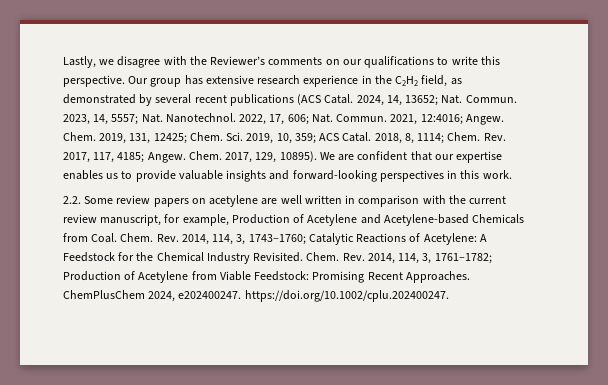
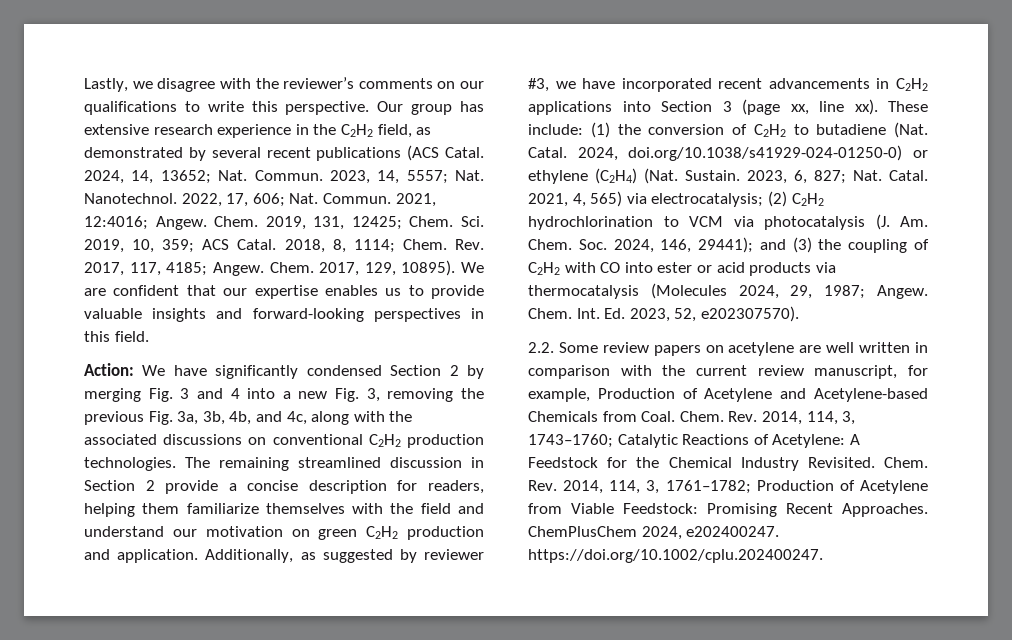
[210,56,266,65] Reviewer’s -> [283,77,355,89] reviewer’s
[482,170,512,179] work. -> [114,331,149,342] [84,363,484,379] [84,388,484,402] [84,411,413,425] [84,434,484,448] [84,457,484,471] [84,480,484,494] [84,503,484,517] [84,526,484,540] [84,549,484,563] [528,78,928,92] [528,99,928,115] [528,122,928,138] [528,145,928,161] [528,168,928,184] [528,191,824,207] [528,214,928,230] [528,237,929,253] [528,262,836,276] [528,283,928,299] [528,306,799,322] field. // Action: We have significantly condensed Section 2 by merging Fig. 3 and 4 into a new Fig. 3, removing the previous Fig. 3a, 3b, 4b, and 4c, along with the associated discussions on conventional C2H2 production technologies. The remaining streamlined discussion in Section 2 provide a concise description for readers, helping them familiarize themselves with the field and understand our motivation on green C2H2 production and application. Additionally, as suggested by reviewer #3, we have incorporated recent advancements in C2H2 applications into Section 3 (page xx, line xx). These include: (1) the conversion of C2H2 to butadiene (Nat. Catal. 2024, doi.org/10.1038/s41929-024-01250-0) or ethylene (C2H4) (Nat. Sustain. 2023, 6, 827; Nat. Catal. 2021, 4, 565) via electrocatalysis; (2) C2H2 hydrochlorination to VCM via photocatalysis (J. Am. Chem. Soc. 2024, 146, 29441); and (3) the coupling of C2H2 with CO into ester or acid products via thermocatalysis (Molecules 2024, 29, 1987; Angew. Chem. Int. Ed. 2023, 52, e202307570).

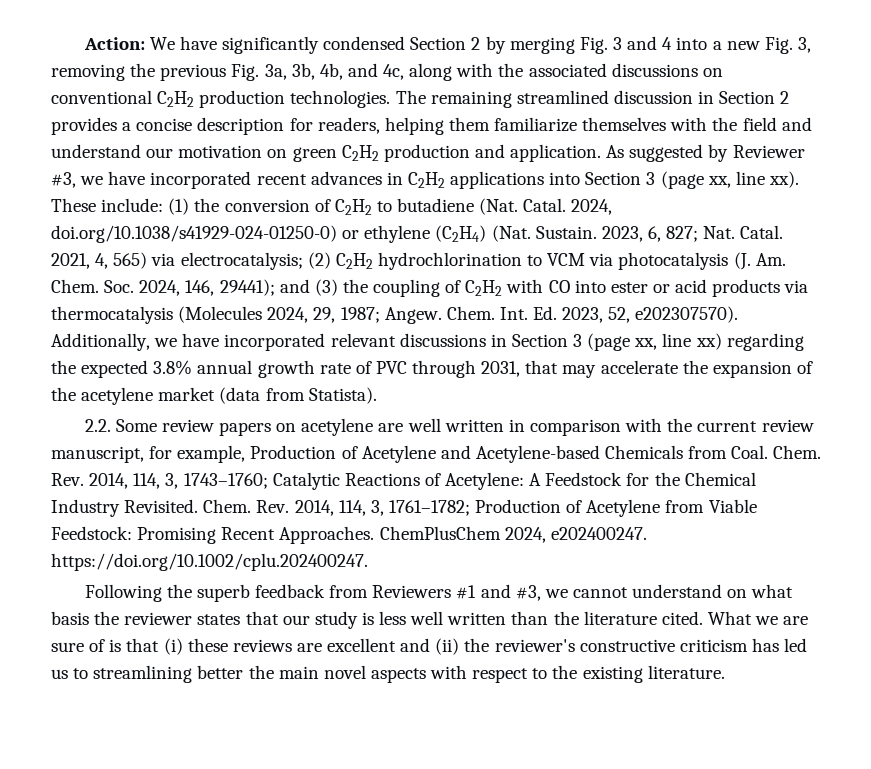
[84,77,484,92] [84,101,484,115] [84,124,432,138] [84,145,484,161] [84,170,484,184] [84,193,436,207] [84,216,484,230] [84,239,484,253] [84,260,484,276] [84,285,484,299] [84,308,484,322] [84,331,149,342] Lastly, we disagree with the reviewer’s comments on our qualifications to write this perspective. Our group has extensive research experience in the C2H2 field, as demonstrated by several recent publications (ACS Catal. 2024, 14, 13652; Nat. Commun. 2023, 14, 5557; Nat. Nanotechnol. 2022, 17, 606; Nat. Commun. 2021, 12:4016; Angew. Chem. 2019, 131, 12425; Chem. Sci. 2019, 10, 359; ACS Catal. 2018, 8, 1114; Chem. Rev. 2017, 117, 4185; Angew. Chem. 2017, 129, 10895). We are confident that our expertise enables us to provide valuable insights and forward-looking perspectives in this field. // -> (83, 43) none
[165,480,219,494] provide -> [51,117,117,135] provides
[205,549,316,563] Additionally, as -> [606,145,625,158] As
[424,549,484,560] reviewer -> [732,145,805,158] Reviewer
[768,78,870,89] advancements -> [310,171,382,185] advances
(799, 314) none -> [51,333,804,351] [51,360,813,378] [51,387,377,405] Additionally, we have incorporated relevant discussions in Section 3 (page xx, line xx) regarding the expected 3.8% annual growth rate of PVC through 2031, that may accelerate the expansion of the acetylene market (data from Statista).
(823, 556) none -> [84,584,794,602] [51,611,809,629] [51,638,808,655] [51,665,725,683] // Following the superb feedback from Reviewers #1 and #3, we cannot understand on what basis the reviewer states that our study is less well written than the literature cited. What we are sure of is that (i) these reviews are excellent and (ii) the reviewer's constructive criticism has led us to streamlining better the main novel aspects with respect to the existing literature.

